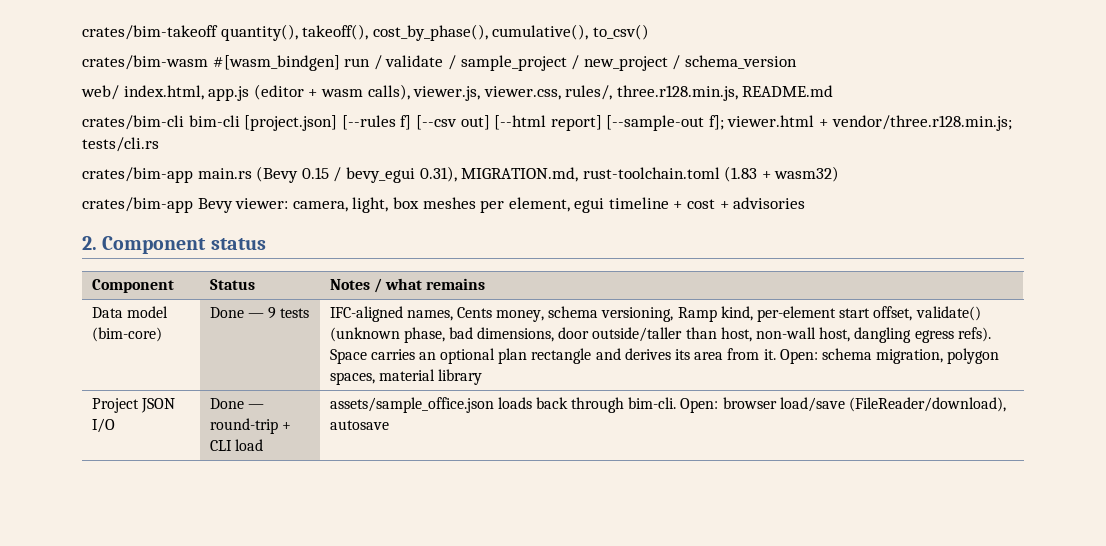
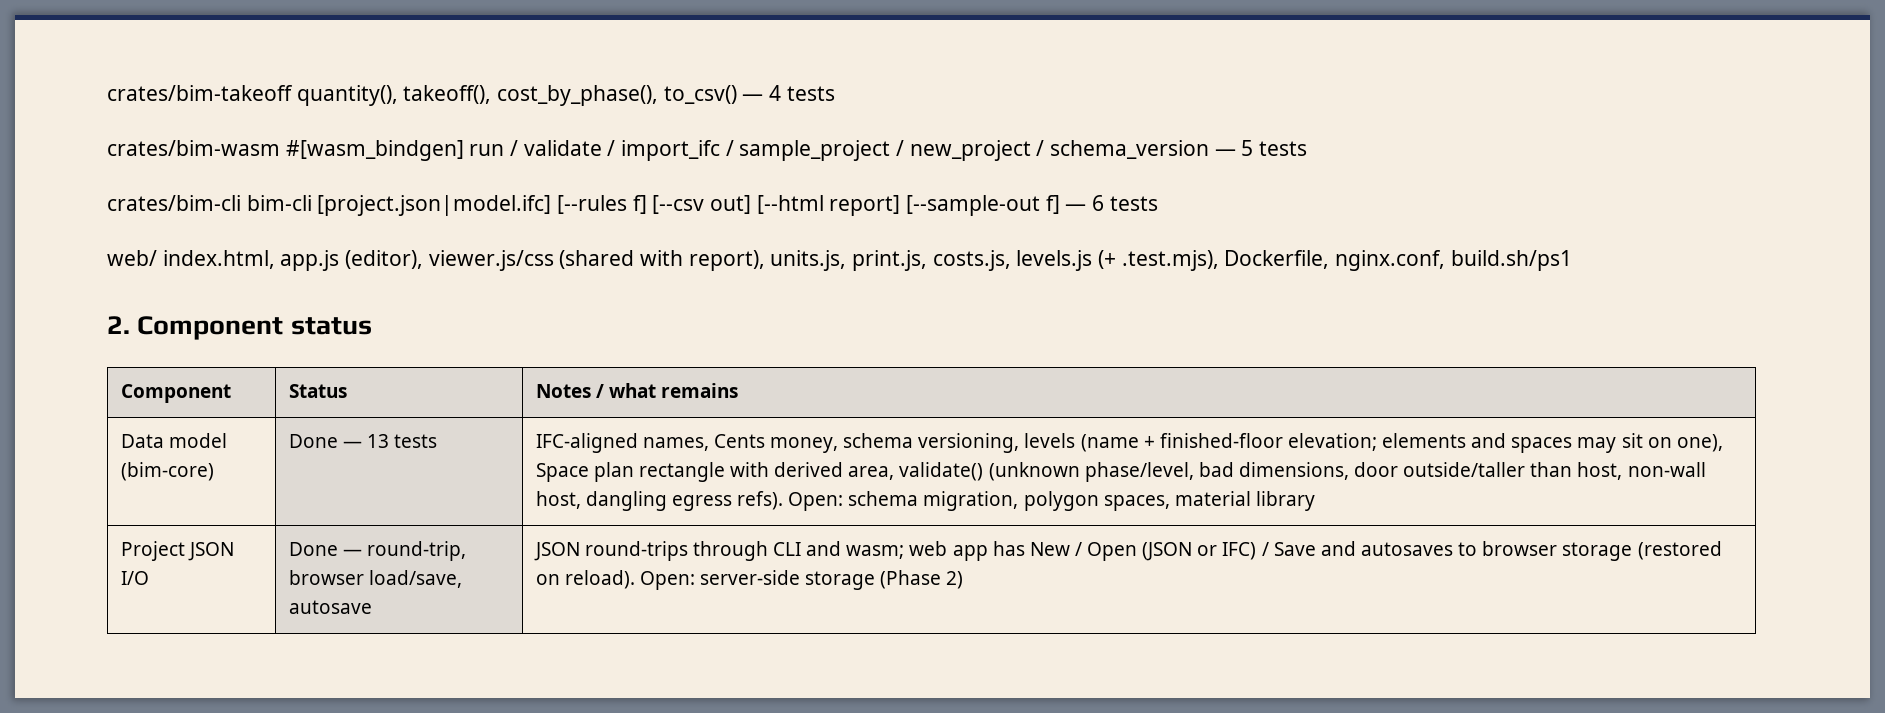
[492,24,589,40] cumulative(), -> (659, 95) none
(649, 32) none -> [742,85,835,101] — 4 tests
(456, 62) none -> [621,140,734,161] import_ifc /
[81,84,834,101] // web/ index.html, app.js (editor + wasm calls), viewer.js, viewer.css, rules/, three.r128.min.js, README.md -> [1214,140,1308,156] — 5 tests
[244,115,338,131] [project.json] -> [317,195,552,216] [project.json|model.ifc]
[708,115,1012,131] [82,137,159,152] [82,166,840,183] [82,197,806,213] f]; viewer.html + vendor/three.r128.min.js; tests/cli.rs // crates/bim-app main.rs (Bevy 0.15 / bevy_egui 0.31), MIGRATION.md, rust-toolchain.toml (1.83 + wasm32) // crates/bim-app Bevy viewer: camera, light, box meshes per element, egui timeline + cost + advisories -> [1045,195,1158,214] [107,250,1572,271] f] — 6 tests // web/ index.html, app.js (editor), viewer.js/css (shared with report), units.js, print.js, costs.js, levels.js (+ .test.mjs), Dockerfile, nginx.conf, build.sh/ps1
[267,307,276,319] 9 -> [366,434,389,448] 13
[677,306,913,322] Ramp kind, per-element start offset, -> [1024,433,1723,453] [535,462,895,482] levels (name + finished-floor elevation; elements and spaces may sit on one), Space plan rectangle with derived area,
[403,327,445,343] phase, -> [1084,462,1194,482] phase/level,
[329,348,776,364] Space carries an optional plan rectangle and derives its area from it. -> (784, 500) none
[209,418,291,434] [209,439,263,451] [329,397,1007,413] [329,420,389,430] round-trip + CLI load | assets/sample_office.json loads back through bim-cli. Open: browser load/save (FileReader/download), autosave -> [366,541,466,561] [288,570,462,588] [288,600,372,614] [533,541,1722,561] [535,570,964,590] round-trip, browser load/save, autosave | JSON round-trips through CLI and wasm; web app has New / Open (JSON or IFC) / Save and autosaves to browser storage (restored on reload). Open: server-side storage (Phase 2)

